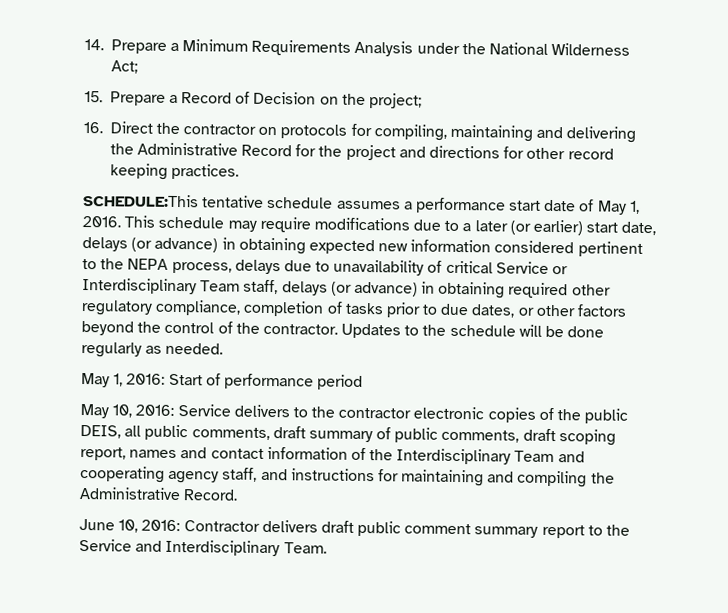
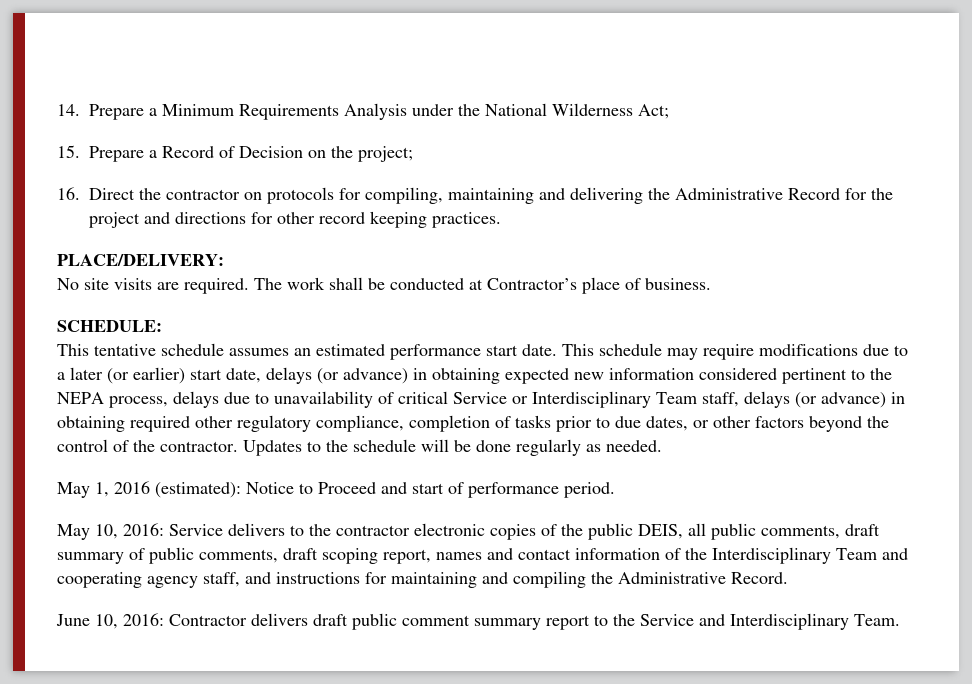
[83,194,640,215] [82,216,121,228] SCHEDULE:This tentative schedule assumes a performance start date of May 1, 2016. -> [57,254,224,266] [57,277,711,294] [57,320,162,332] [57,343,557,360] PLACE/DELIVERY: // No site visits are required. The work shall be conducted at Contractor’s place of business. // SCHEDULE: // This tentative schedule assumes an estimated performance start date.
[126,373,203,386] 2016: Start -> [114,481,444,498] 2016 (estimated): Notice to Proceed and start
[317,374,364,390] period -> [564,482,615,498] period.

